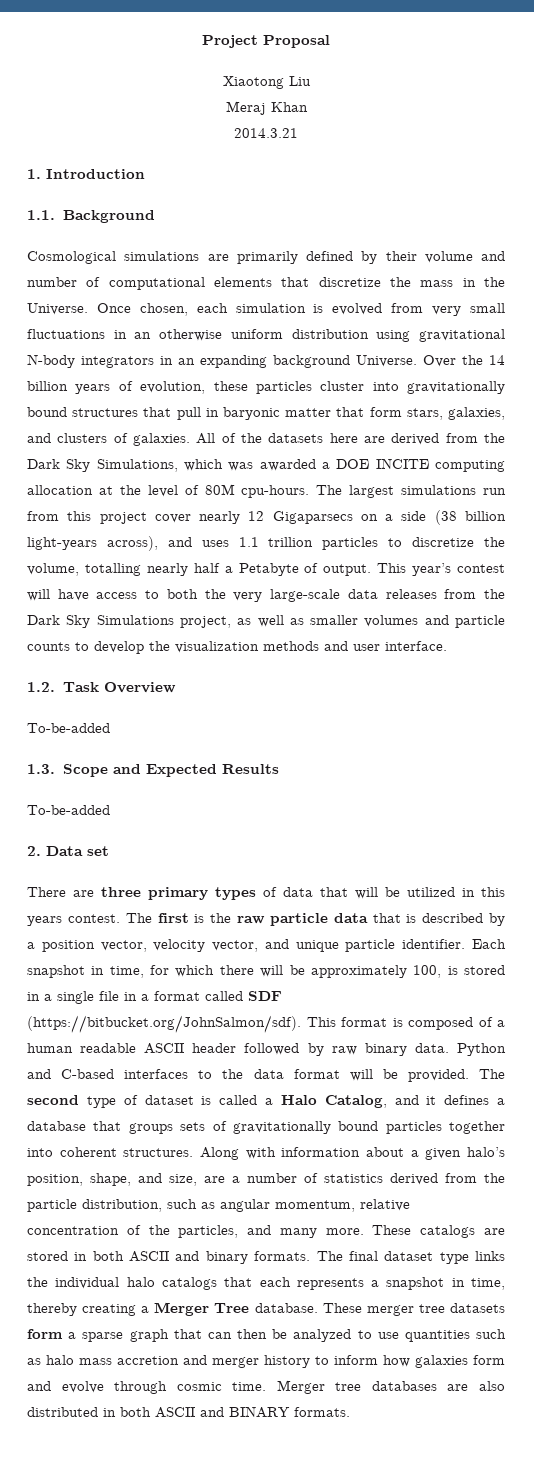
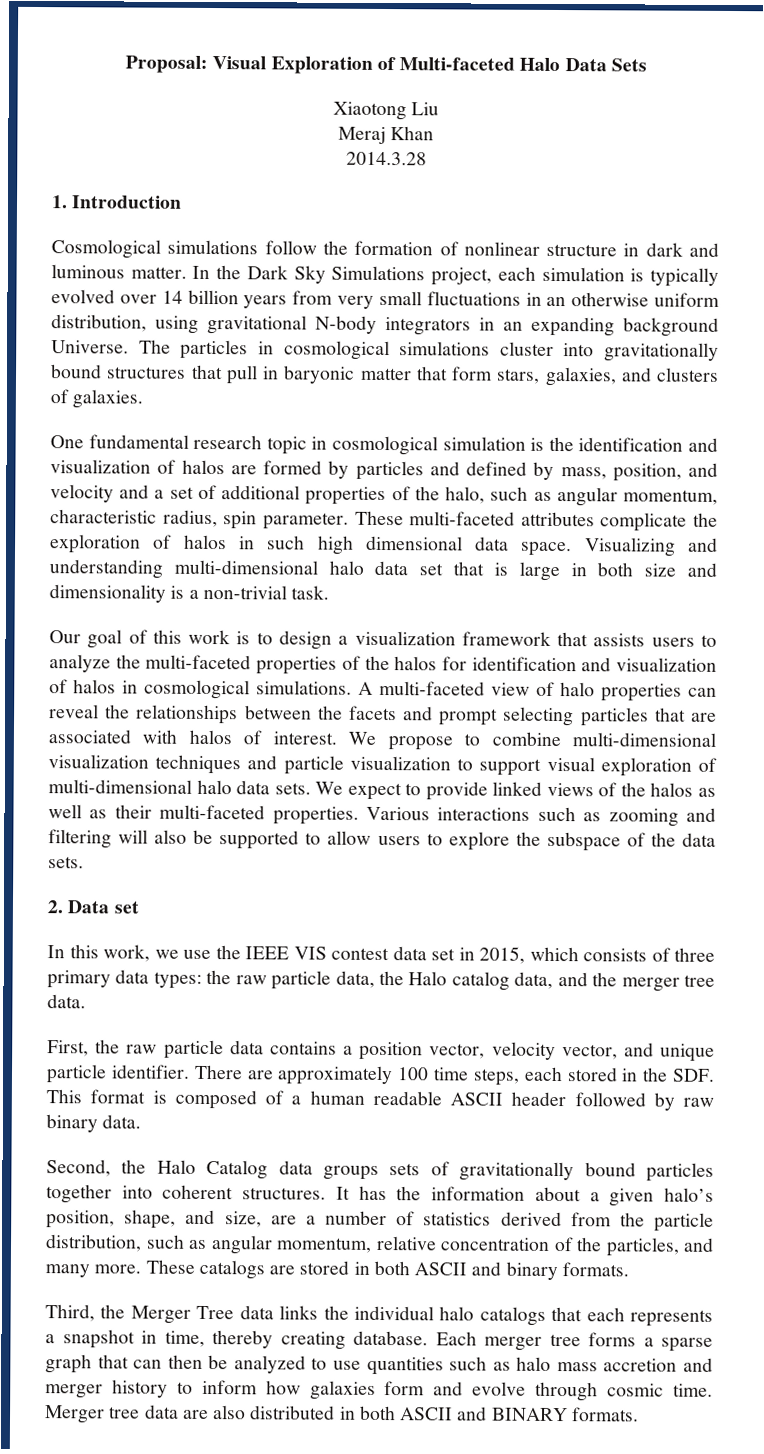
[202,35,330,48] Project Proposal -> [125,55,647,74] Proposal: Visual Exploration of Multi-faceted Halo Data Sets
[234,128,298,138] 2014.3.21 -> [345,151,427,166] 2014.3.28
[27,210,155,223] // 1.1. Background -> (183, 202) none
[207,251,505,264] [27,277,505,290] [27,303,383,316] are primarily defined by their volume and number of computational elements that discretize the mass in the Universe. Once chosen, each simulation is evolved -> [264,240,719,257] [51,264,720,287] [51,289,288,309] follow the formation of nonlinear structure in dark and luminous matter. In the Dark Sky Simulations project, each simulation is typically evolved over 14 billion years
[291,329,369,339] distribution -> [51,314,147,332] distribution,
[423,355,505,367] [27,381,312,394] Over the 14 billion years of evolution, these particles -> [138,339,491,361] The particles in cosmological simulations
[196,433,505,445] [27,458,505,472] [27,484,506,498] [27,510,506,525] [27,536,506,551] [27,563,505,576] [27,589,506,602] [27,615,506,628] [27,641,447,654] [27,682,176,693] [27,723,110,733] [27,764,279,777] [27,805,110,815] [27,846,109,856] [27,887,505,900] [27,913,505,926] All of the datasets here are derived from the Dark Sky Simulations, which was awarded a DOE INCITE computing allocation at the level of 80M cpu-hours. The largest simulations run from this project cover nearly 12 Gigaparsecs on a side (38 billion light-years across), and uses 1.1 trillion particles to discretize the volume, totalling nearly half a Petabyte of output. This year’s contest will have access to both the very large-scale data releases from the Dark Sky Simulations project, as well as smaller volumes and particle counts to develop the visualization methods and user interface. // 1.2. Task Overview // To-be-added // 1.3. Scope and Expected Results // To-be-added // 2. Data set // There are three primary types of data that will be utilized in this years contest. The first is the raw particle data that is described by -> [50,434,719,456] [50,459,718,482] [50,484,718,507] [50,509,718,532] [49,534,718,557] [49,559,718,582] [49,584,330,603] [49,629,718,650] [49,654,717,675] [49,679,717,702] [49,704,717,727] [48,729,717,751] [48,754,717,777] [48,779,717,801] [48,804,716,827] [48,829,716,852] [48,856,84,869] [47,900,139,914] [47,944,715,964] [47,969,716,992] [47,994,86,1009] [47,1039,337,1060] // One fundamental research topic in cosmological simulation is the identification and visualization of halos are formed by particles and defined by mass, position, and velocity and a set of additional properties of the halo, such as angular momentum, characteristic radius, spin parameter. These multi-faceted attributes complicate the exploration of halos in such high dimensional data space. Visualizing and understanding multi-dimensional halo data set that is large in both size and dimensionality is a non-trivial task. // Our goal of this work is to design a visualization framework that assists users to analyze the multi-faceted properties of the halos for identification and visualization of halos in cosmological simulations. A multi-faceted view of halo properties can reveal the relationships between the facets and prompt selecting particles that are associated with halos of interest. We propose to combine multi-dimensional visualization techniques and particle visualization to support visual exploration of multi-dimensional halo data sets. We expect to provide linked views of the halos as well as their multi-faceted properties. Various interactions such as zooming and filtering will also be supported to allow users to explore the subspace of the data sets. // 2. Data set // In this work, we use the IEEE VIS contest data set in 2015, which consists of three primary data types: the raw particle data, the Halo catalog data, and the merger tree data. // First, the raw particle data contains
[471,939,506,949] [27,965,506,978] [27,991,282,1004] [27,1015,301,1033] Each snapshot in time, for which there will be approximately 100, is stored in a single file in a format called SDF (https://bitbucket.org/JohnSalmon/sdf). -> [193,1064,715,1086] There are approximately 100 time steps, each stored in the SDF.
[456,1043,506,1056] [27,1069,506,1082] [27,1095,505,1108] [27,1121,122,1131] Python and C-based interfaces to the data format will be provided. The second type of dataset is called a Halo Catalog, and it defines a database that -> [46,1159,313,1180] // Second, the Halo Catalog data
[199,1147,276,1160] Along with -> [335,1185,422,1201] It has the
[316,1251,469,1264] The final dataset type -> [45,1304,274,1324] // Third, the Merger Tree data
[141,1302,505,1316] [27,1329,63,1339] a Merger Tree database. These merger tree datasets form -> [353,1330,636,1351] database. Each merger tree forms
[371,1381,437,1391] databases -> [144,1404,179,1419] data

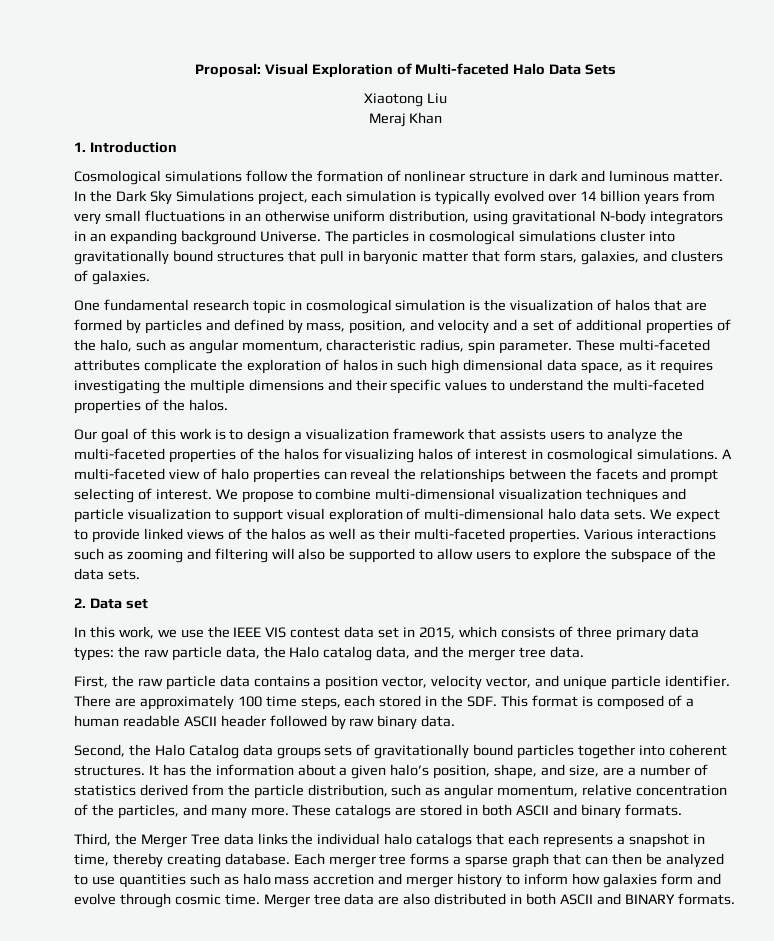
[345,151,427,166] // 2014.3.28 -> (443, 118) none
[578,437,719,452] [50,459,225,475] identification and visualization of halos -> [510,299,682,311] visualization of halos that
[520,537,718,557] [49,559,718,582] [49,584,330,603] space. Visualizing and understanding multi-dimensional halo data set that is large in both size and dimensionality is a non-trivial task. -> [581,360,713,374] [74,379,705,394] [74,399,228,414] space, as it requires investigating the multiple dimensions and their specific values to understand the multi-faceted properties of the halos.
[471,656,717,672] [49,679,116,694] identification and visualization of halos -> [345,448,528,463] visualizing halos of interest
[580,707,717,727] [48,729,232,745] particles that are associated with halos -> (134, 495) none

